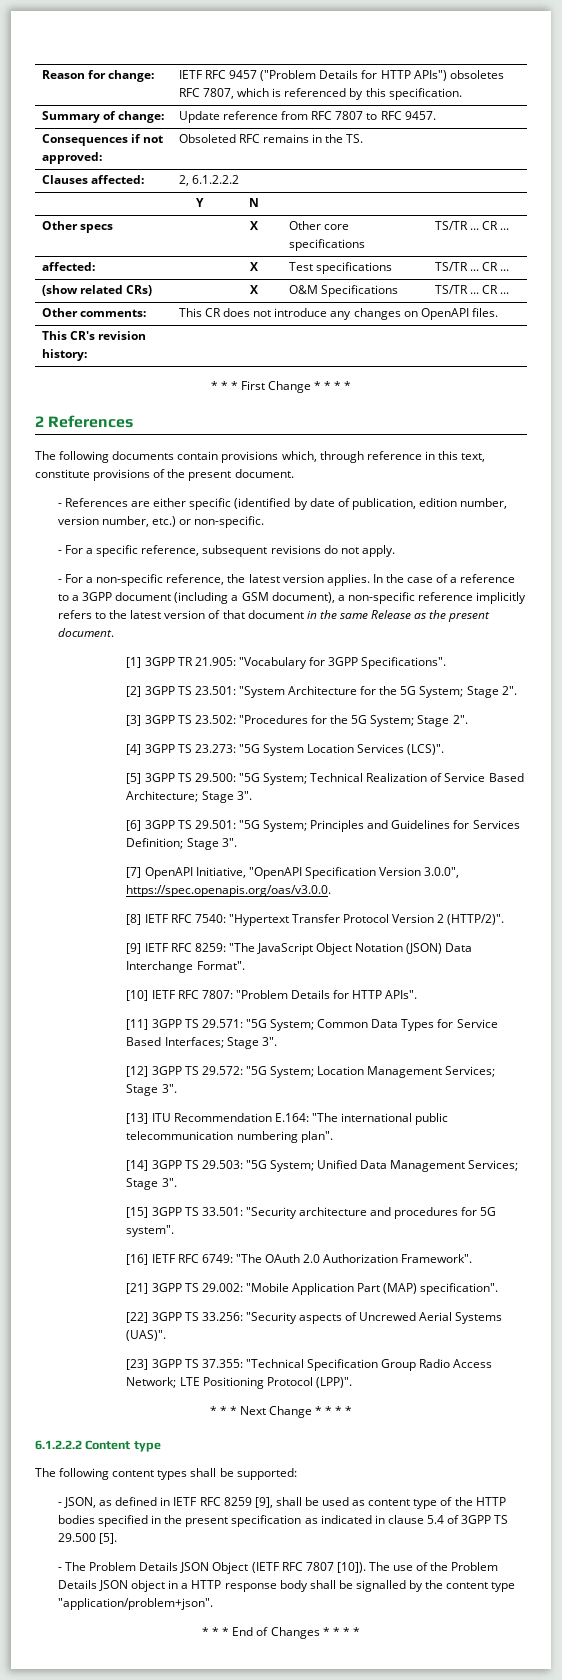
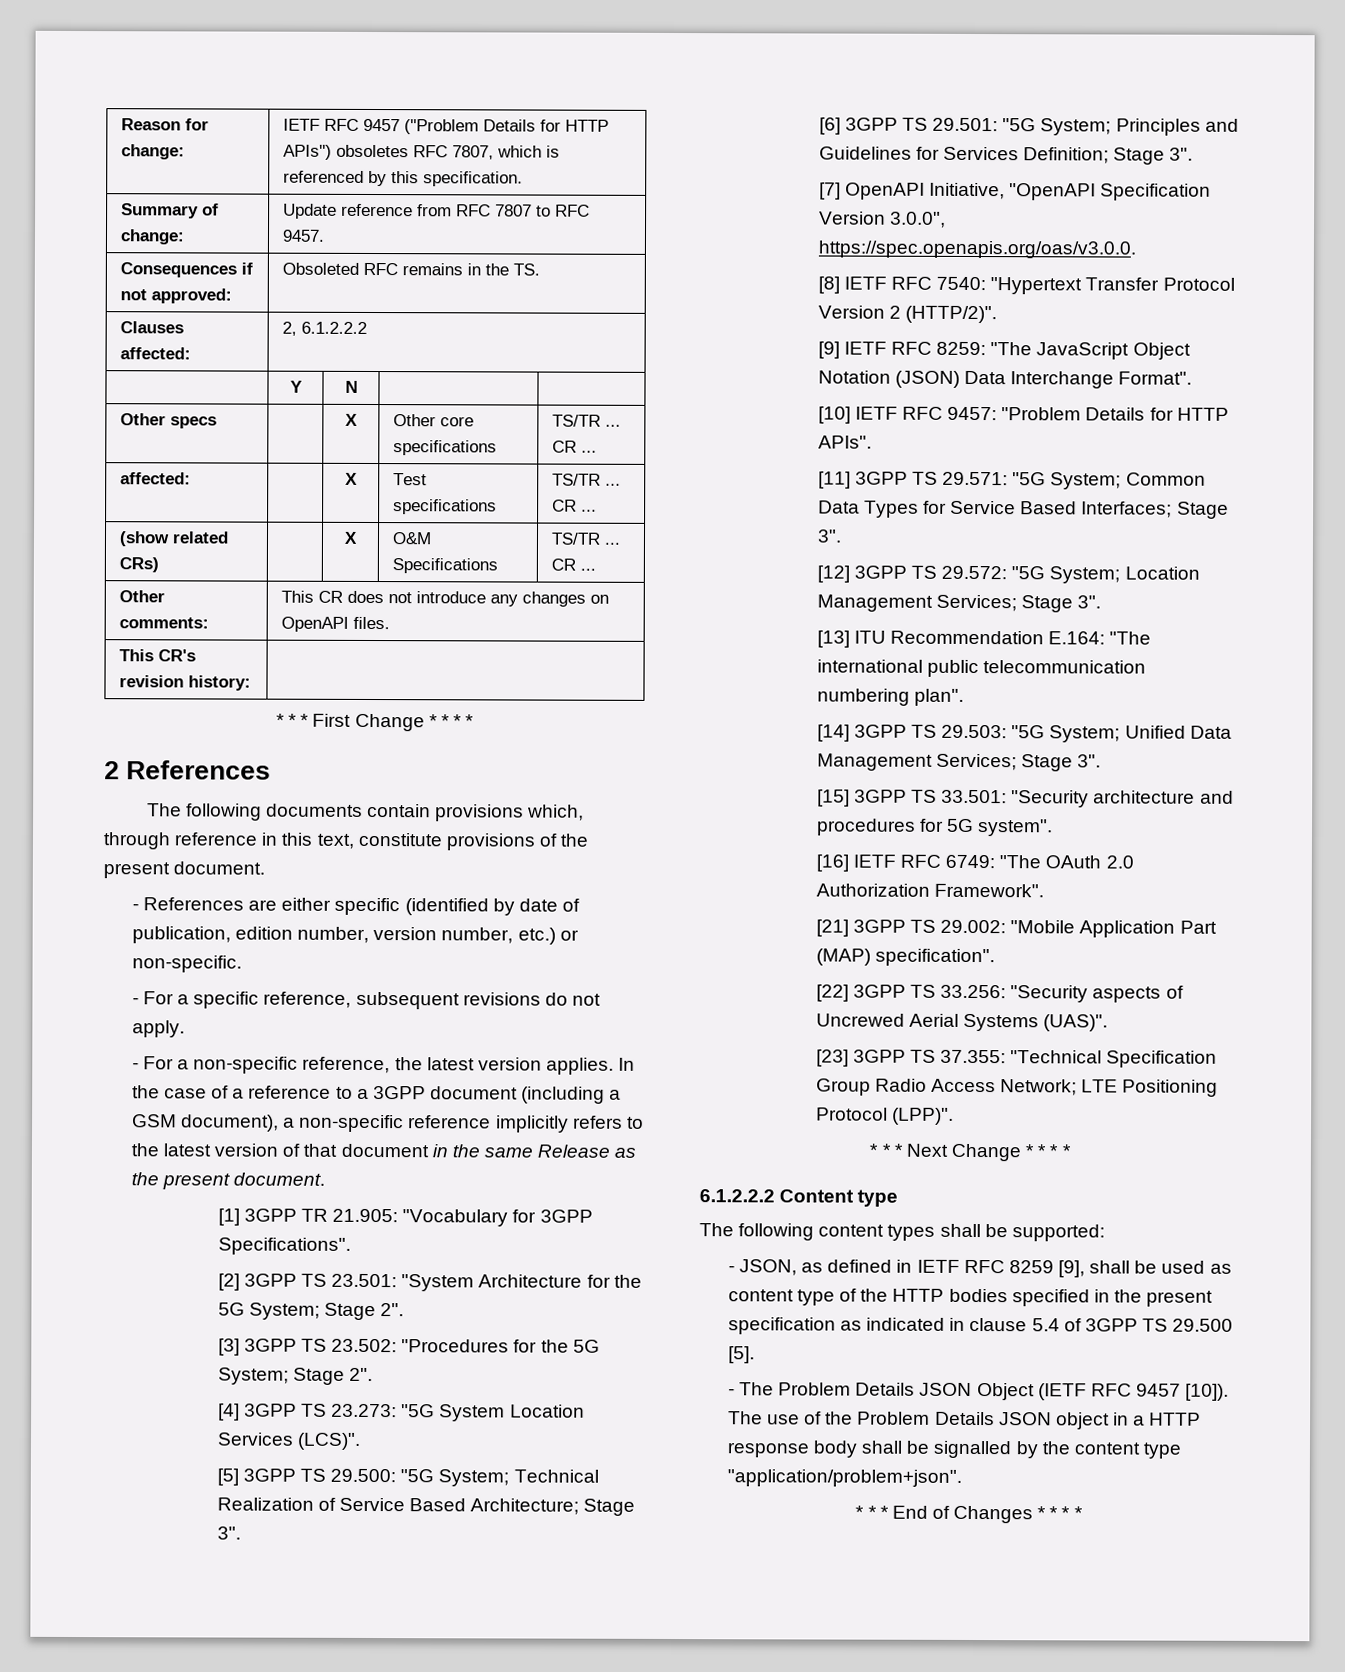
[201,990,233,999] 7807: -> [947,406,998,421] 9457:
[305,1562,334,1571] 7807 -> [1135,1383,1181,1397] 9457

